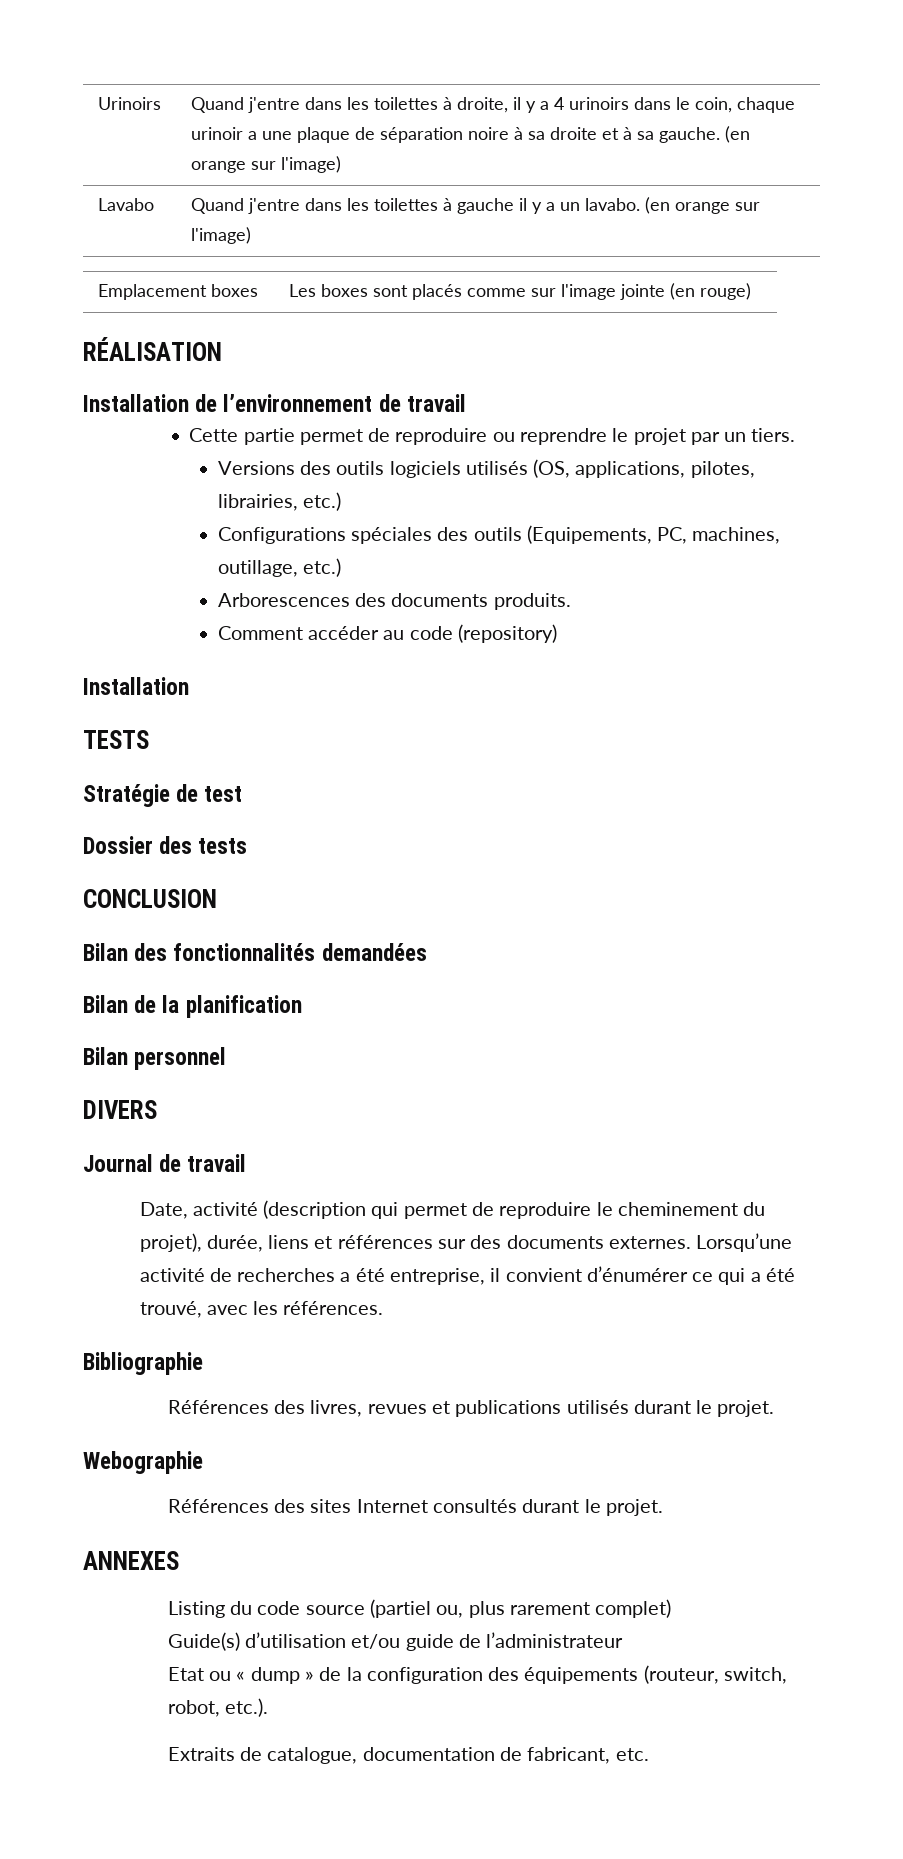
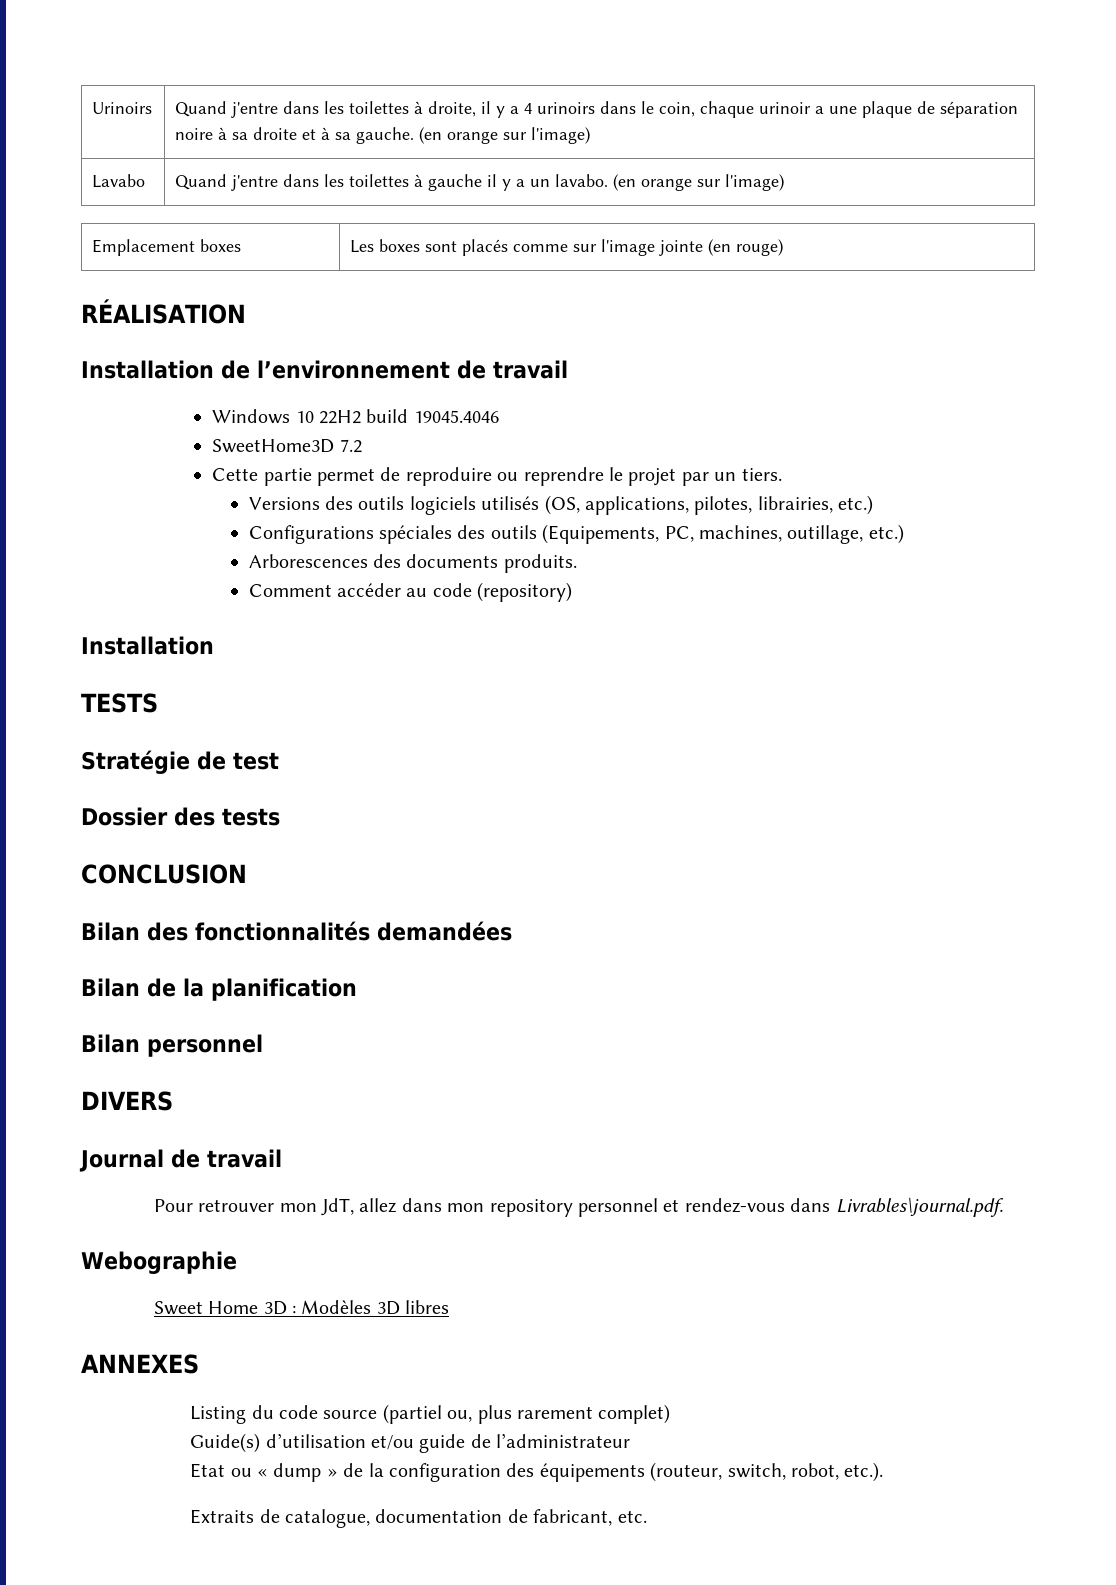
(466, 403) none -> [212,409,499,424] [212,439,362,453] // Windows 10 22H2 build 19045.4046 // SweetHome3D 7.2
[139,1200,766,1219] [139,1233,793,1252] [139,1266,795,1285] [139,1301,384,1318] [83,1352,203,1375] [167,1400,775,1417] [83,1451,203,1474] [167,1499,663,1516] Date, activité (description qui permet de reproduire le cheminement du projet), durée, liens et références sur des documents externes. Lorsqu’une activité de recherches a été entreprise, il convient d’énumérer ce qui a été trouvé, avec les références. // Bibliographie // Références des livres, revues et publications utilisés durant le projet. // Webographie // Références des sites Internet consultés durant le projet. -> [153,1197,1004,1217] [81,1251,237,1274] [153,1300,450,1315] Pour retrouver mon JdT, allez dans mon repository personnel et rendez-vous dans Livrables\journal.pdf. // Webographie // Sweet Home 3D : Modèles 3D libres

